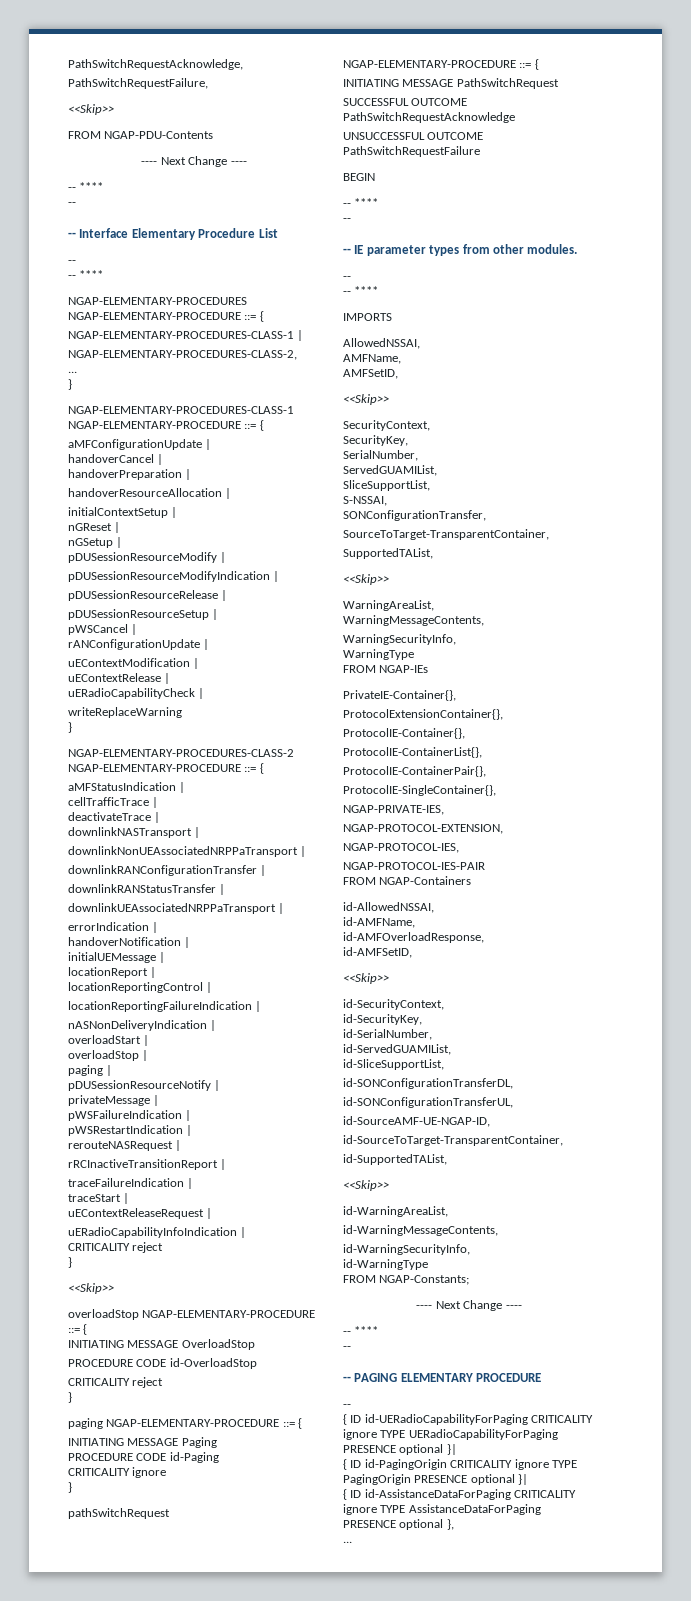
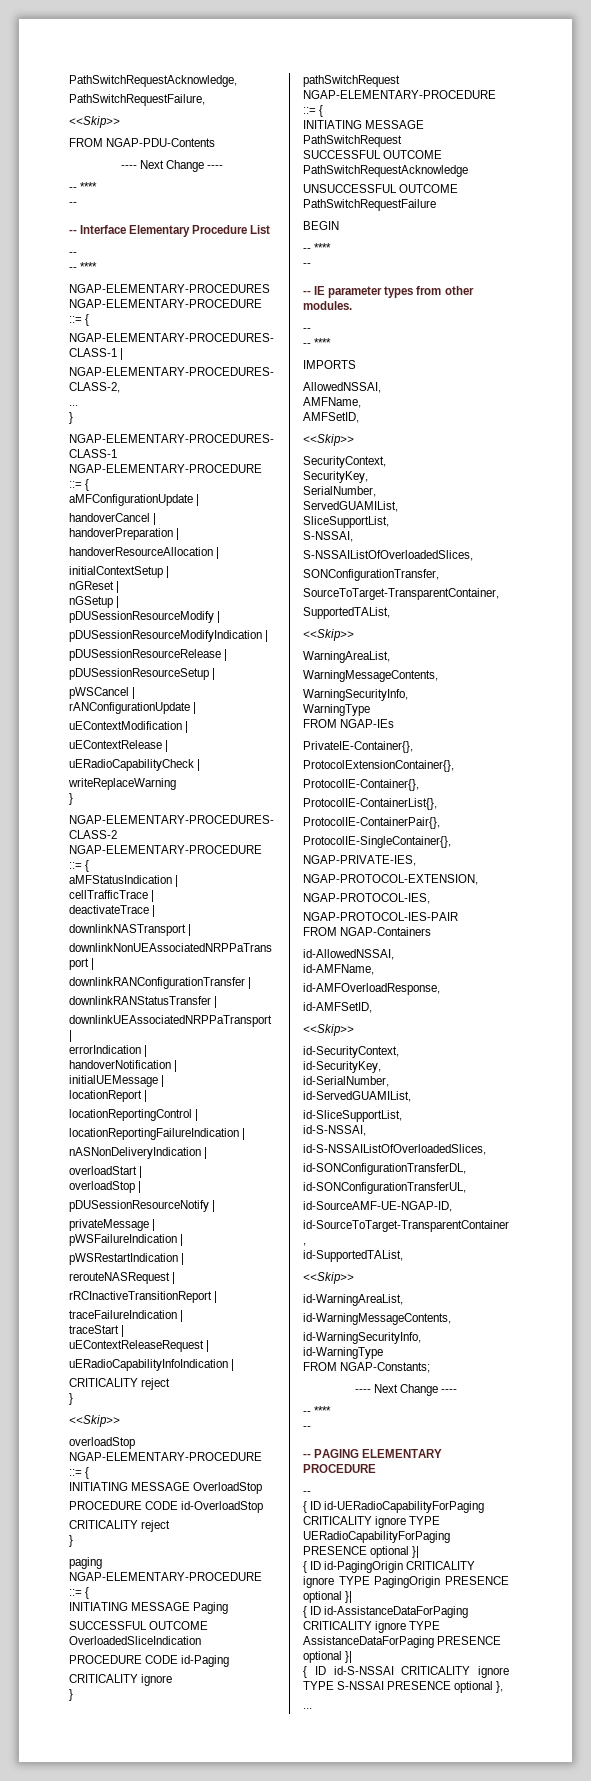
[68,1065,113,1076] // paging | -> (142, 1187) none
(217, 1442) none -> [69,1621,209,1630] [69,1636,201,1645] // SUCCESSFUL OUTCOME OverloadedSliceIndication
(387, 501) none -> [303,550,473,561] // S-NSSAIListOfOverloadedSlices,
(444, 1064) none -> [303,1125,366,1136] [303,1144,486,1155] // id-S-NSSAI, // id-S-NSSAIListOfOverloadedSlices,
(444, 1524) none -> [345,1651,353,1663] [303,1666,509,1678] [303,1681,494,1693] }| // { ID id-S-NSSAI CRITICALITY ignore TYPE S-NSSAI PRESENCE optional

